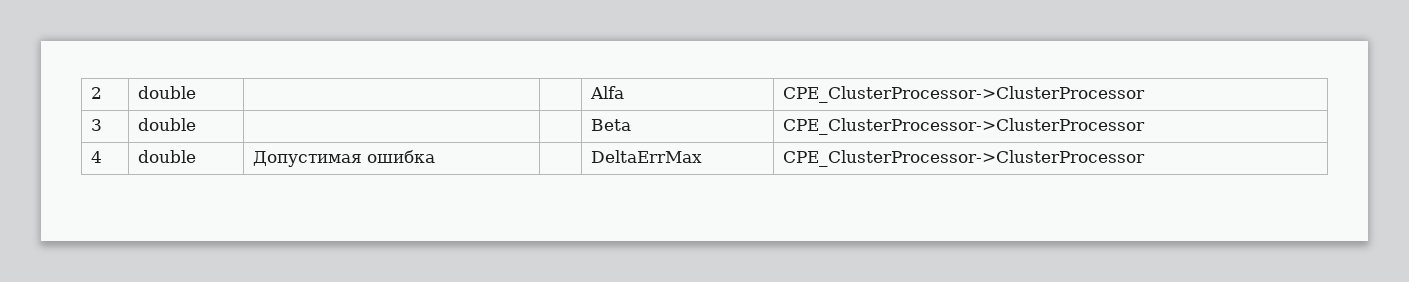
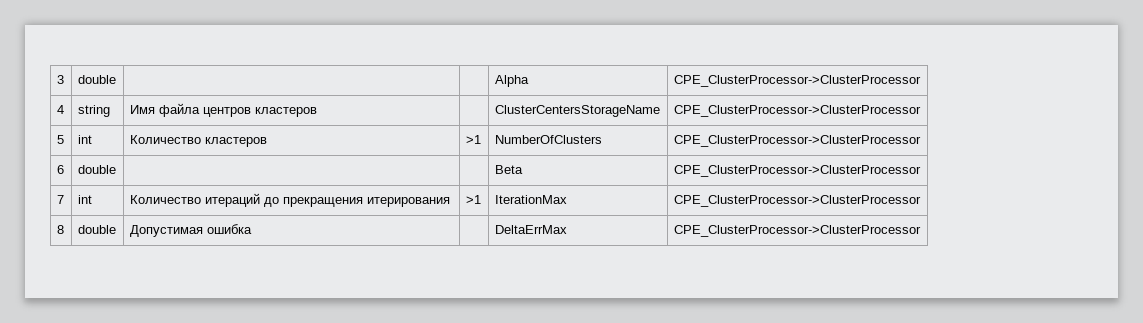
[91,87,103,99] [138,86,197,99] [590,86,625,99] [783,86,1146,103] [91,119,103,131] [138,118,197,131] [591,119,632,131] [783,118,1146,135] [91,151,103,163] 2 | double | | | Alfa | CPE_ClusterProcessor->ClusterProcessor // 3 | double | | | Beta | CPE_ClusterProcessor->ClusterProcessor // 4 -> [56,75,64,84] [77,75,116,84] [494,75,529,87] [673,75,921,87] [56,105,64,114] [77,105,110,117] [129,103,317,117] [494,105,660,117] [673,105,921,117] [56,135,64,144] [77,135,92,144] [129,135,267,147] [465,135,481,144] [494,135,602,144] [673,135,921,147] [56,165,64,174] [77,165,116,174] [494,165,523,174] [673,165,921,177] [56,195,64,204] [77,195,92,204] [129,193,450,207] [465,195,481,204] [494,195,567,204] [673,195,921,207] [56,225,64,234] 3 | double | | | Alpha | CPE_ClusterProcessor->ClusterProcessor // 4 | string | Имя файла центров кластеров | | ClusterCentersStorageName | CPE_ClusterProcessor->ClusterProcessor // 5 | int | Количество кластеров | >1 | NumberOfClusters | CPE_ClusterProcessor->ClusterProcessor // 6 | double | | | Beta | CPE_ClusterProcessor->ClusterProcessor // 7 | int | Количество итераций до прекращения итерирования | >1 | IterationMax | CPE_ClusterProcessor->ClusterProcessor // 8

